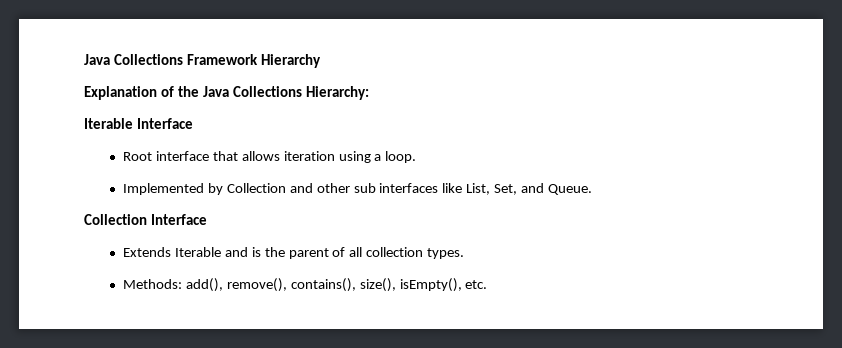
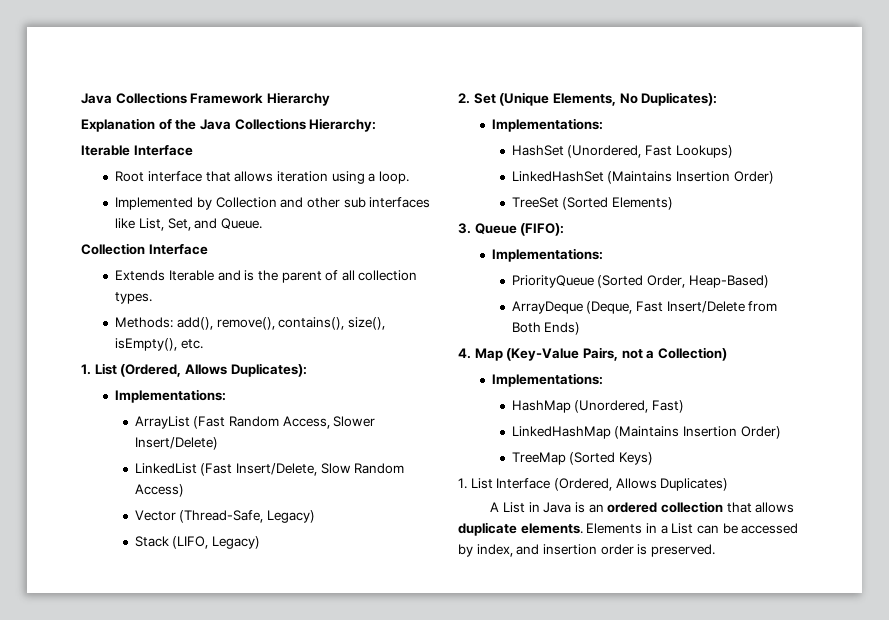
(488, 284) none -> [81,363,307,377] [115,389,227,403] [134,416,376,429] [134,437,218,450] [134,463,405,476] [134,484,184,497] [134,510,316,523] [134,536,261,549] [458,92,718,106] [492,118,604,132] [511,145,733,158] [511,171,774,184] [511,197,674,210] [458,223,565,236] [492,248,604,262] [511,275,769,288] [511,301,778,314] [511,322,581,335] [458,347,727,361] [492,373,604,387] [511,400,685,413] [511,426,781,439] [511,452,654,465] [458,478,729,491] [490,501,795,513] [458,522,799,536] [458,544,715,557] // 1. List (Ordered, Allows Duplicates): // Implementations: // ArrayList (Fast Random Access, Slower Insert/Delete) // LinkedList (Fast Insert/Delete, Slow Random Access) // Vector (Thread-Safe, Legacy) // Stack (LIFO, Legacy) // 2. Set (Unique Elements, No Duplicates): // Implementations: // HashSet (Unordered, Fast Lookups) // LinkedHashSet (Maintains Insertion Order) // TreeSet (Sorted Elements) // 3. Queue (FIFO): // Implementations: // PriorityQueue (Sorted Order, Heap-Based) // ArrayDeque (Deque, Fast Insert/Delete from Both Ends) // 4. Map (Key-Value Pairs, not a Collection) // Implementations: // HashMap (Unordered, Fast) // LinkedHashMap (Maintains Insertion Order) // TreeMap (Sorted Keys) // 1. List Interface (Ordered, Allows Duplicates) // A List in Java is an ordered collection that allows duplicate elements. Elements in a List can be accessed by index, and insertion order is preserved.

